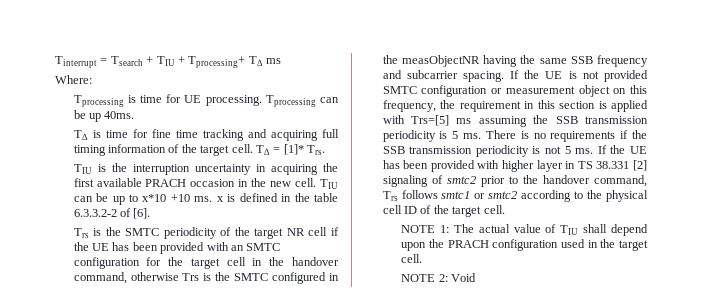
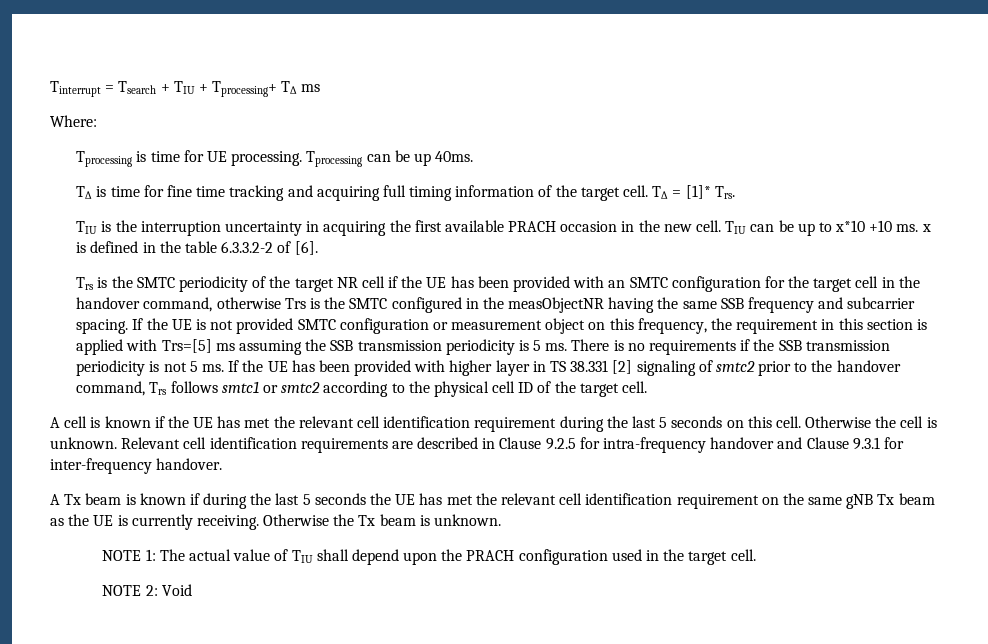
(505, 209) none -> [50,416,937,432] [50,437,904,453] [50,458,223,474] [50,493,935,509] [50,514,502,530] // A cell is known if the UE has met the relevant cell identification requirement during the last 5 seconds on this cell. Otherwise the cell is unknown. Relevant cell identification requirements are described in Clause 9.2.5 for intra-frequency handover and Clause 9.3.1 for inter-frequency handover. // A Tx beam is known if during the last 5 seconds the UE has met the relevant cell identification requirement on the same gNB Tx beam as the UE is currently receiving. Otherwise the Tx beam is unknown.

